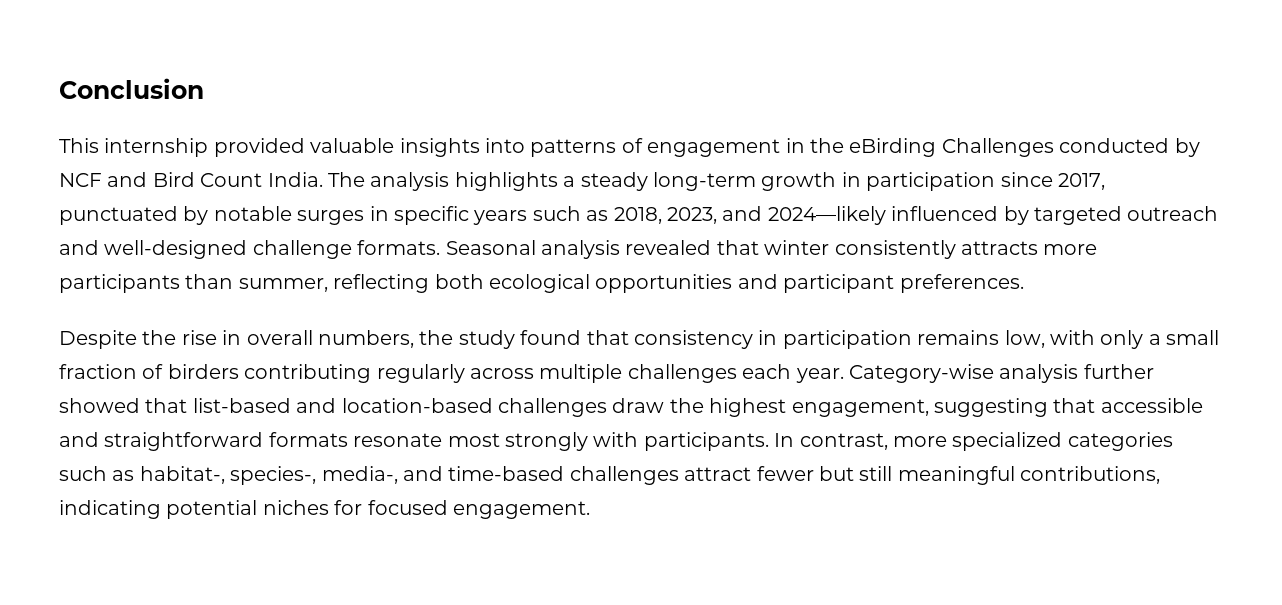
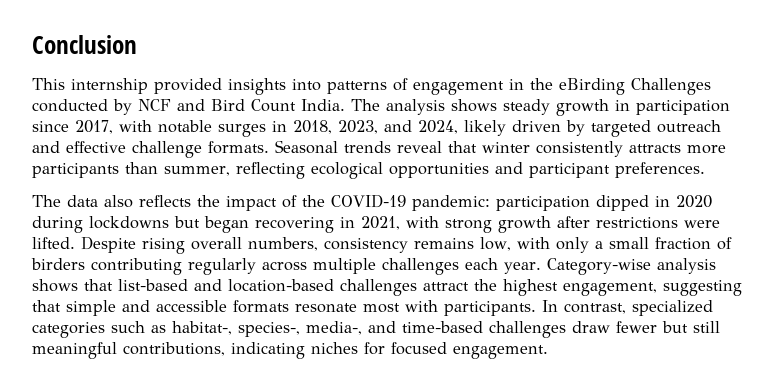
[310,138,395,153] valuable -> (222, 86) none
[454,172,756,191] highlights a steady long-term -> [451,99,550,115] shows steady
[59,206,209,225] punctuated by -> [119,120,152,132] with
[394,206,999,225] specific years such as 2018, 2023, and 2024—likely influenced -> [293,120,561,136] 2018, 2023, and 2024, likely driven
[104,240,248,259] well-designed -> [66,141,126,153] effective
[541,240,712,259] analysis revealed -> [344,141,442,153] trends reveal
[434,274,484,289] both -> (305, 170) none
[59,330,912,349] Despite the rise in overall numbers, the study found that consistency in participation -> [32,194,712,211] [32,216,720,233] [32,236,408,254] The data also reflects the impact of the COVID-19 pandemic: participation dipped in 2020 during lockdowns but began recovering in 2021, with strong growth after restrictions were lifted. Despite rising overall numbers, consistency
[1083,364,1154,379] [59,398,140,413] further showed -> [32,279,78,292] shows
[612,398,665,413] draw -> [423,282,469,291] attract
[1100,398,1203,413] [59,432,264,451] accessible and straightforward -> [66,300,227,316] simple and accessible
[504,432,588,451] strongly -> (400, 308) none
[892,436,947,447] more -> (626, 308) none
[684,467,752,481] attract -> [572,321,610,333] draw
[166,500,258,519] potential -> (305, 350) none

